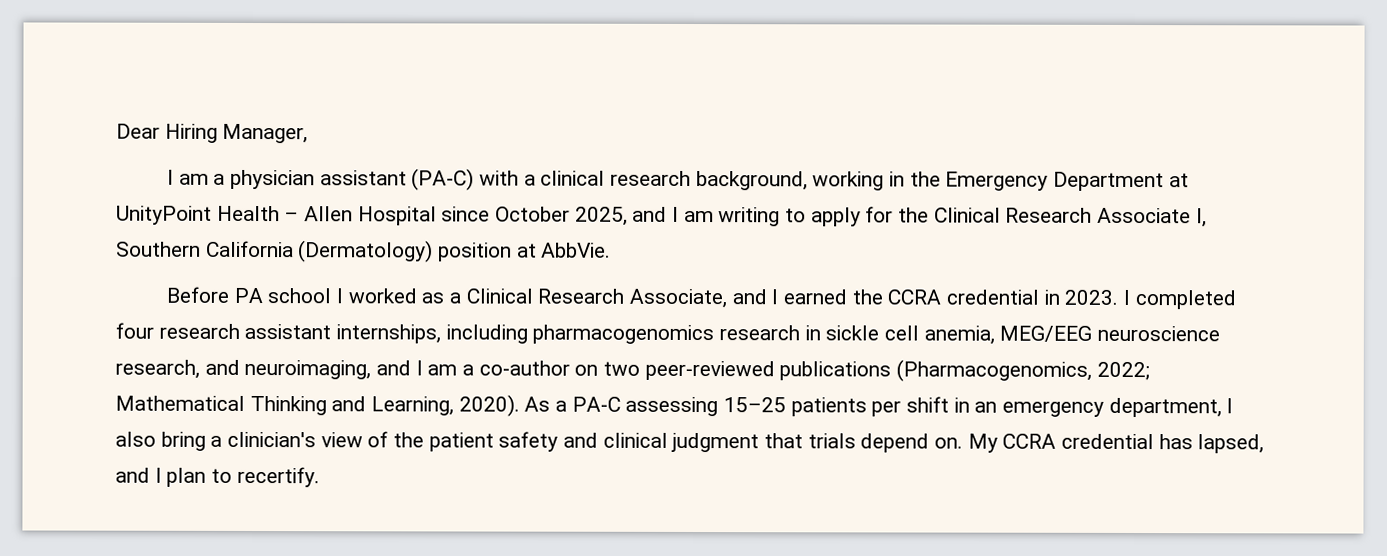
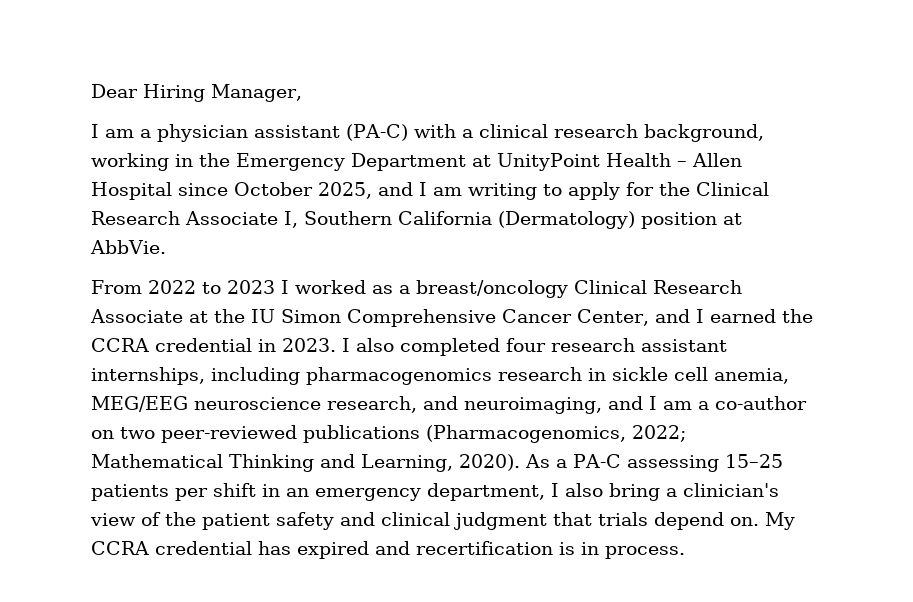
[165,286,332,304] Before PA school -> [91,280,275,294] From 2022 to 2023
[465,288,728,309] Clinical Research Associate, -> [416,280,742,298] [90,309,649,327] breast/oncology Clinical Research Associate at the IU Simon Comprehensive Cancer Center,
(1131, 297) none -> [356,338,394,352] also
[1197,434,1265,454] [115,466,320,488] lapsed, and I plan to recertify. -> [297,541,685,559] expired and recertification is in process.

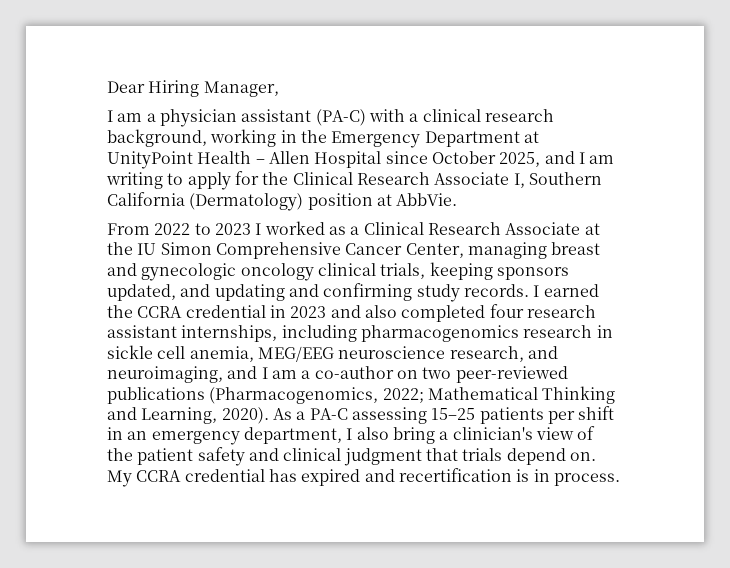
[416,280,568,298] breast/oncology -> (360, 230) none
[654,309,690,323] and -> [467,242,601,259] [107,262,569,281] [107,283,529,302] managing breast and gynecologic oncology clinical trials, keeping sponsors updated, and updating and confirming study records.
[282,338,350,352] 2023. I -> [290,305,361,318] 2023 and

